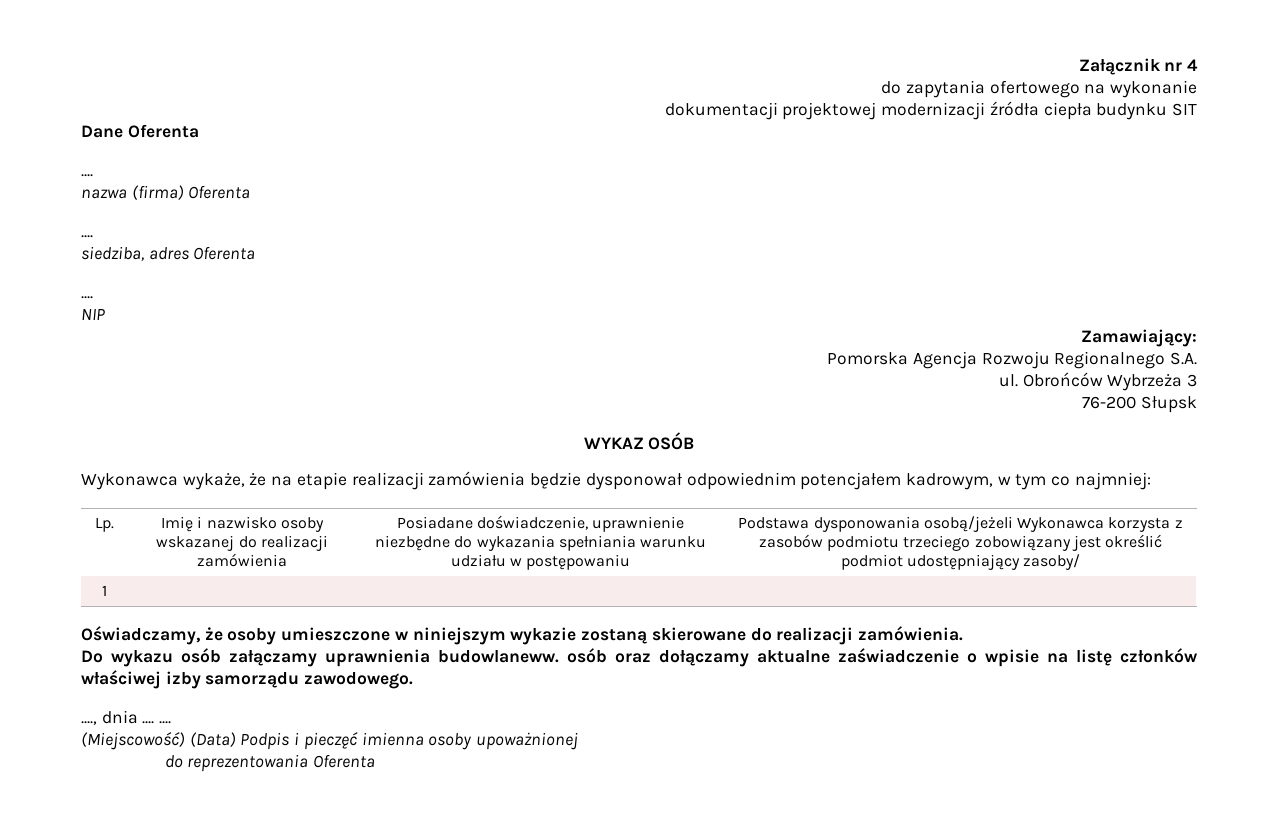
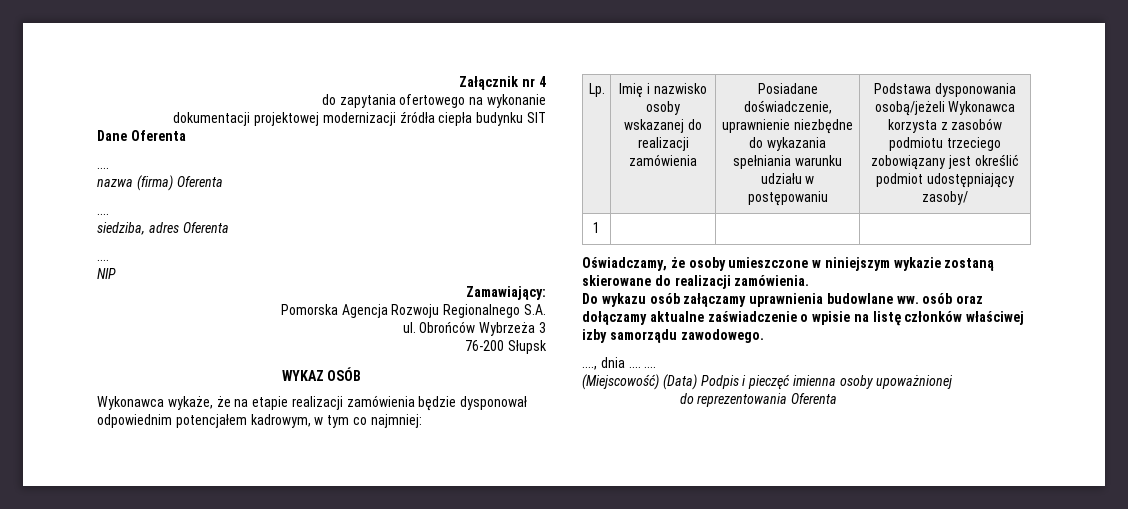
[438,650,559,663] budowlaneww. -> [826,293,919,304] budowlane ww.

